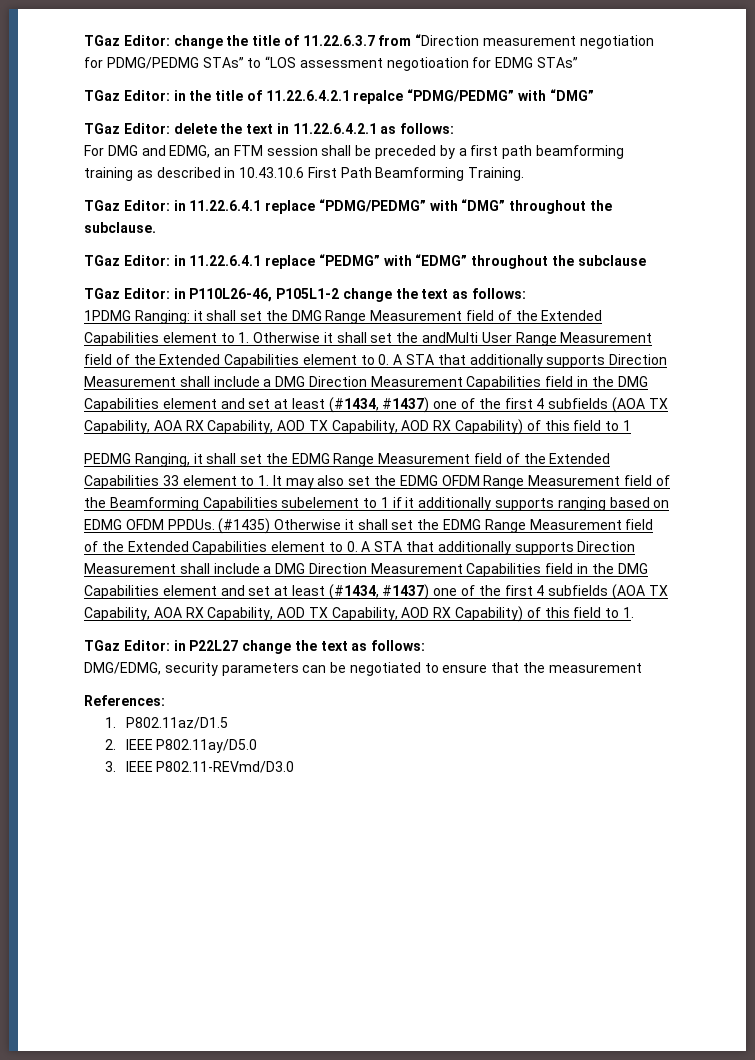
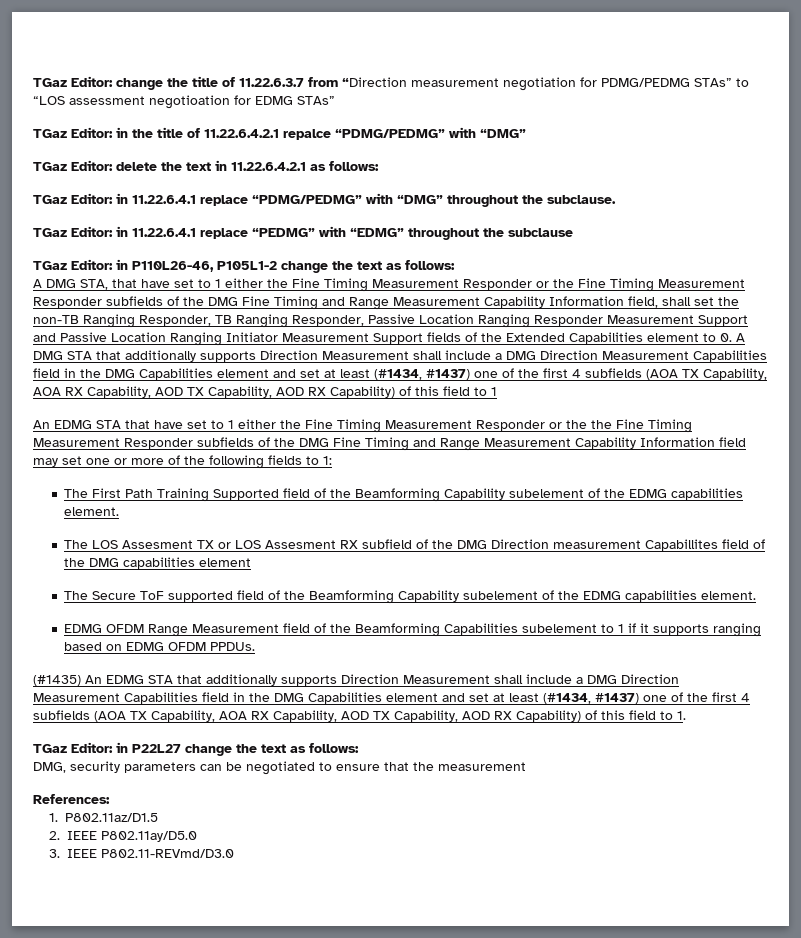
[84,145,624,159] [84,167,525,181] // For DMG and EDMG, an FTM session shall be preceded by a first path beamforming training as described in 10.43.10.6 First Path Beamforming Training. -> (379, 166) none
[84,310,603,324] [84,332,653,346] [84,354,403,368] 1PDMG Ranging: it shall set the DMG Range Measurement field of the Extended Capabilities element to 1. Otherwise it shall set the andMulti User Range Measurement field of the Extended Capabilities element to 0. A -> [33,278,745,292] [33,296,739,310] [33,314,748,328] [33,332,745,346] [33,351,63,360] A DMG STA, that have set to 1 either the Fine Timing Measurement Responder or the Fine Timing Measurement Responder subfields of the DMG Fine Timing and Range Measurement Capability Information field, shall set the non-TB Ranging Responder, TB Ranging Responder, Passive Location Ranging Responder Measurement Support and Passive Location Ranging Initiator Measurement Support fields of the Extended Capabilities element to 0. A DMG
[84,453,611,467] [84,475,397,489] PEDMG Ranging, it shall set the EDMG Range Measurement field of the Extended Capabilities 33 element to 1. It may also set the -> [33,419,692,433] [33,437,746,451] [33,455,332,469] [64,488,744,502] [64,507,120,516] [64,539,766,551] [64,557,252,569] [64,590,757,604] An EDMG STA that have set to 1 either the Fine Timing Measurement Responder or the the Fine Timing Measurement Responder subfields of the DMG Fine Timing and Range Measurement Capability Information field may set one or more of the following fields to 1: // The First Path Training Supported field of the Beamforming Capability subelement of the EDMG capabilities element. // The LOS Assesment TX or LOS Assesment RX subfield of the DMG Direction measurement Capabillites field of the DMG capabilities element // The Secure ToF supported field of the Beamforming Capability subelement of the EDMG capabilities element. //
[418,497,492,511] additionally -> (650, 628) none
[218,518,654,534] [84,541,371,555] (#1435) Otherwise it shall set the EDMG Range Measurement field of the Extended Capabilities element to 0. A -> [33,675,144,686] // (#1435) An EDMG
[84,662,161,675] DMG/EDMG, -> [33,762,66,773] DMG,

